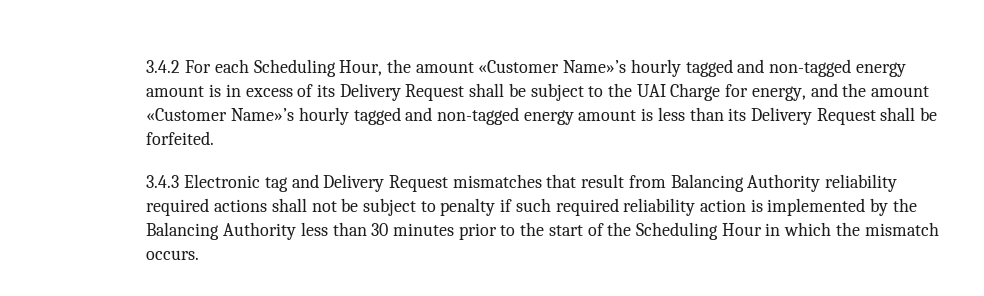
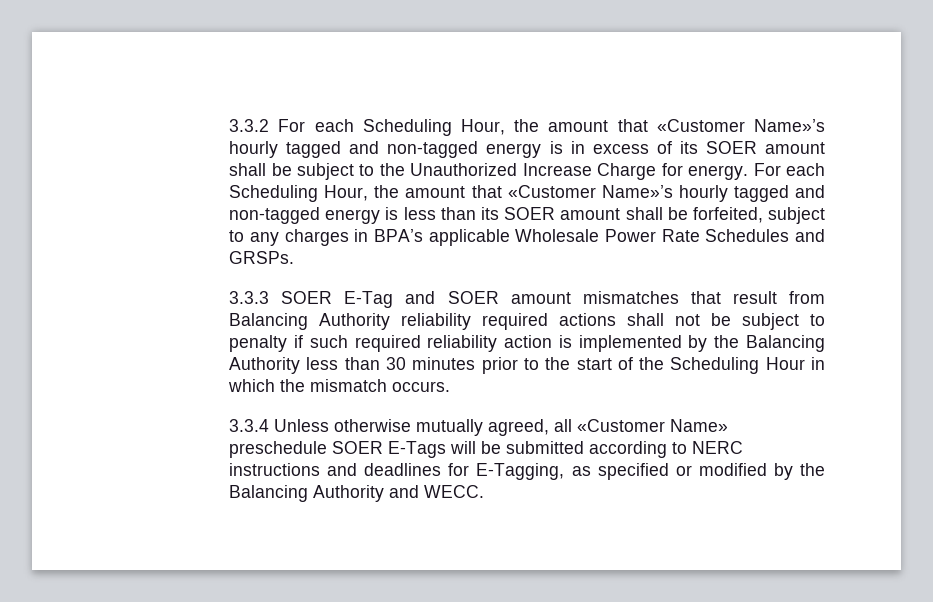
[146,59,906,77] [146,86,205,97] 3.4.2 For each Scheduling Hour, the amount «Customer Name»’s hourly tagged and non-tagged energy amount -> [229,119,825,136] [229,141,542,158] 3.3.2 For each Scheduling Hour, the amount that «Customer Name»’s hourly tagged and non-tagged energy
[339,83,465,101] Delivery Request -> [705,141,826,154] SOER amount
[636,83,930,101] [146,107,637,125] UAI Charge for energy, and the amount «Customer Name»’s hourly tagged and non-tagged energy amount -> [410,163,825,180] [229,185,825,202] [229,207,381,224] Unauthorized Increase Charge for energy. For each Scheduling Hour, the amount that «Customer Name»’s hourly tagged and non-tagged energy
[751,107,938,125] [146,131,215,145] [146,174,448,192] Delivery Request shall be forfeited. // 3.4.3 Electronic tag and Delivery Request -> [504,207,826,224] [229,229,826,246] [229,251,295,264] [229,291,571,308] SOER amount shall be forfeited, subject to any charges in BPA’s applicable Wholesale Power Rate Schedules and GRSPs. // 3.3.3 SOER E-Tag and SOER amount
(200, 255) none -> [229,419,729,436] [229,441,744,458] [229,463,825,480] [229,485,485,502] // 3.3.4 Unless otherwise mutually agreed, all «Customer Name» preschedule SOER E-Tags will be submitted according to NERC instructions and deadlines for E-Tagging, as specified or modified by the Balancing Authority and WECC.

